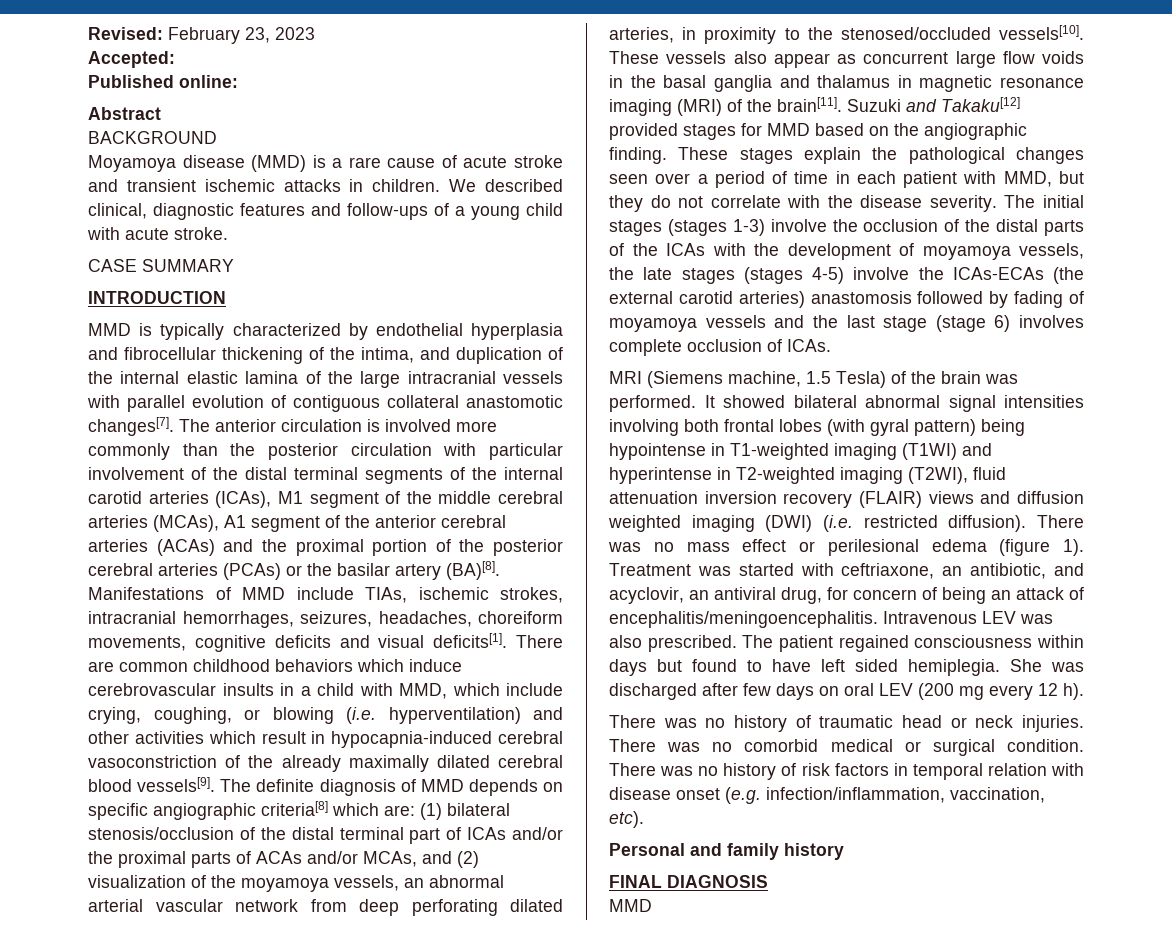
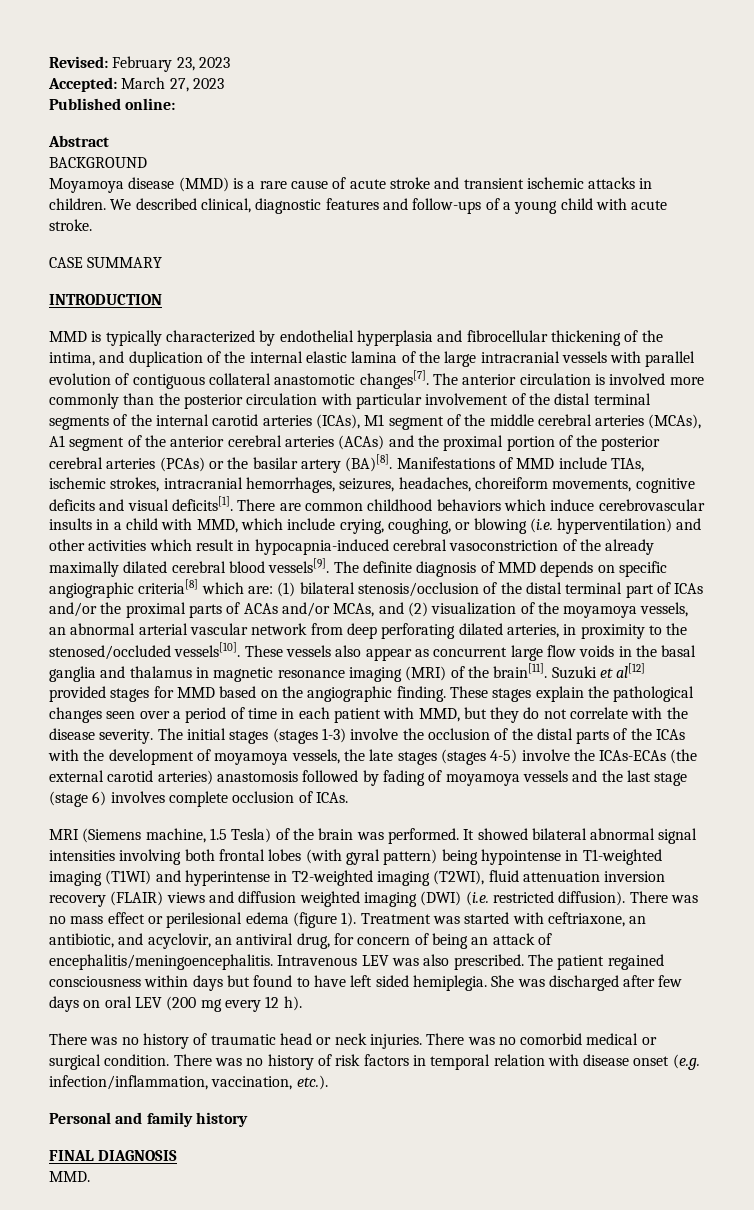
(175, 59) none -> [121,77,224,92] March 27, 2023
[906,97,1020,112] and Takaku[12] -> [599,663,646,678] et al[12]
[609,811,644,828] etc). -> [296,1075,328,1090] etc.).
[609,899,652,912] MMD -> [49,1171,90,1182] MMD.

